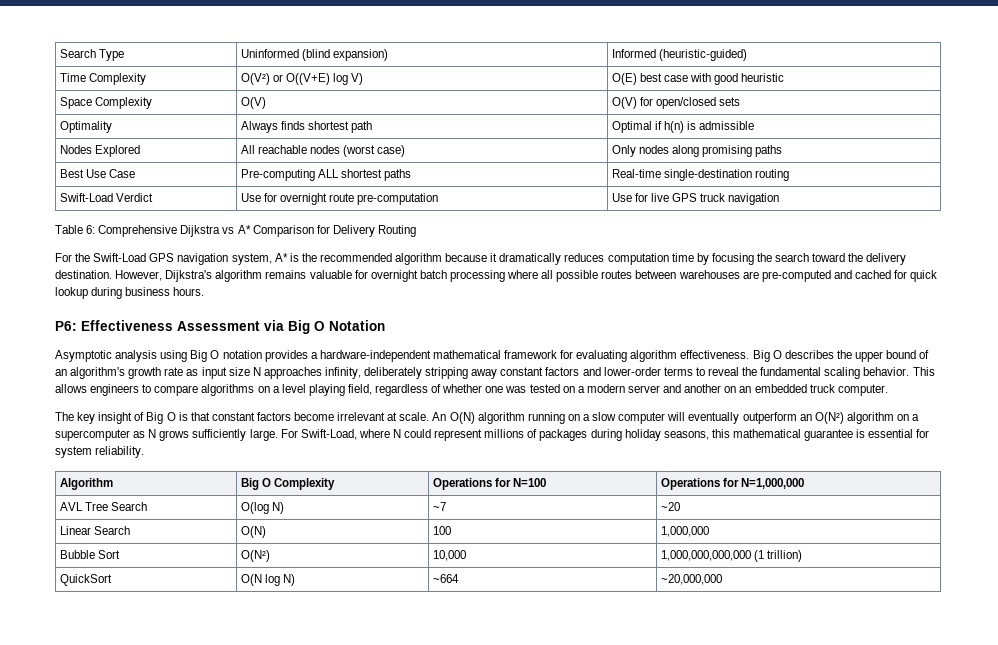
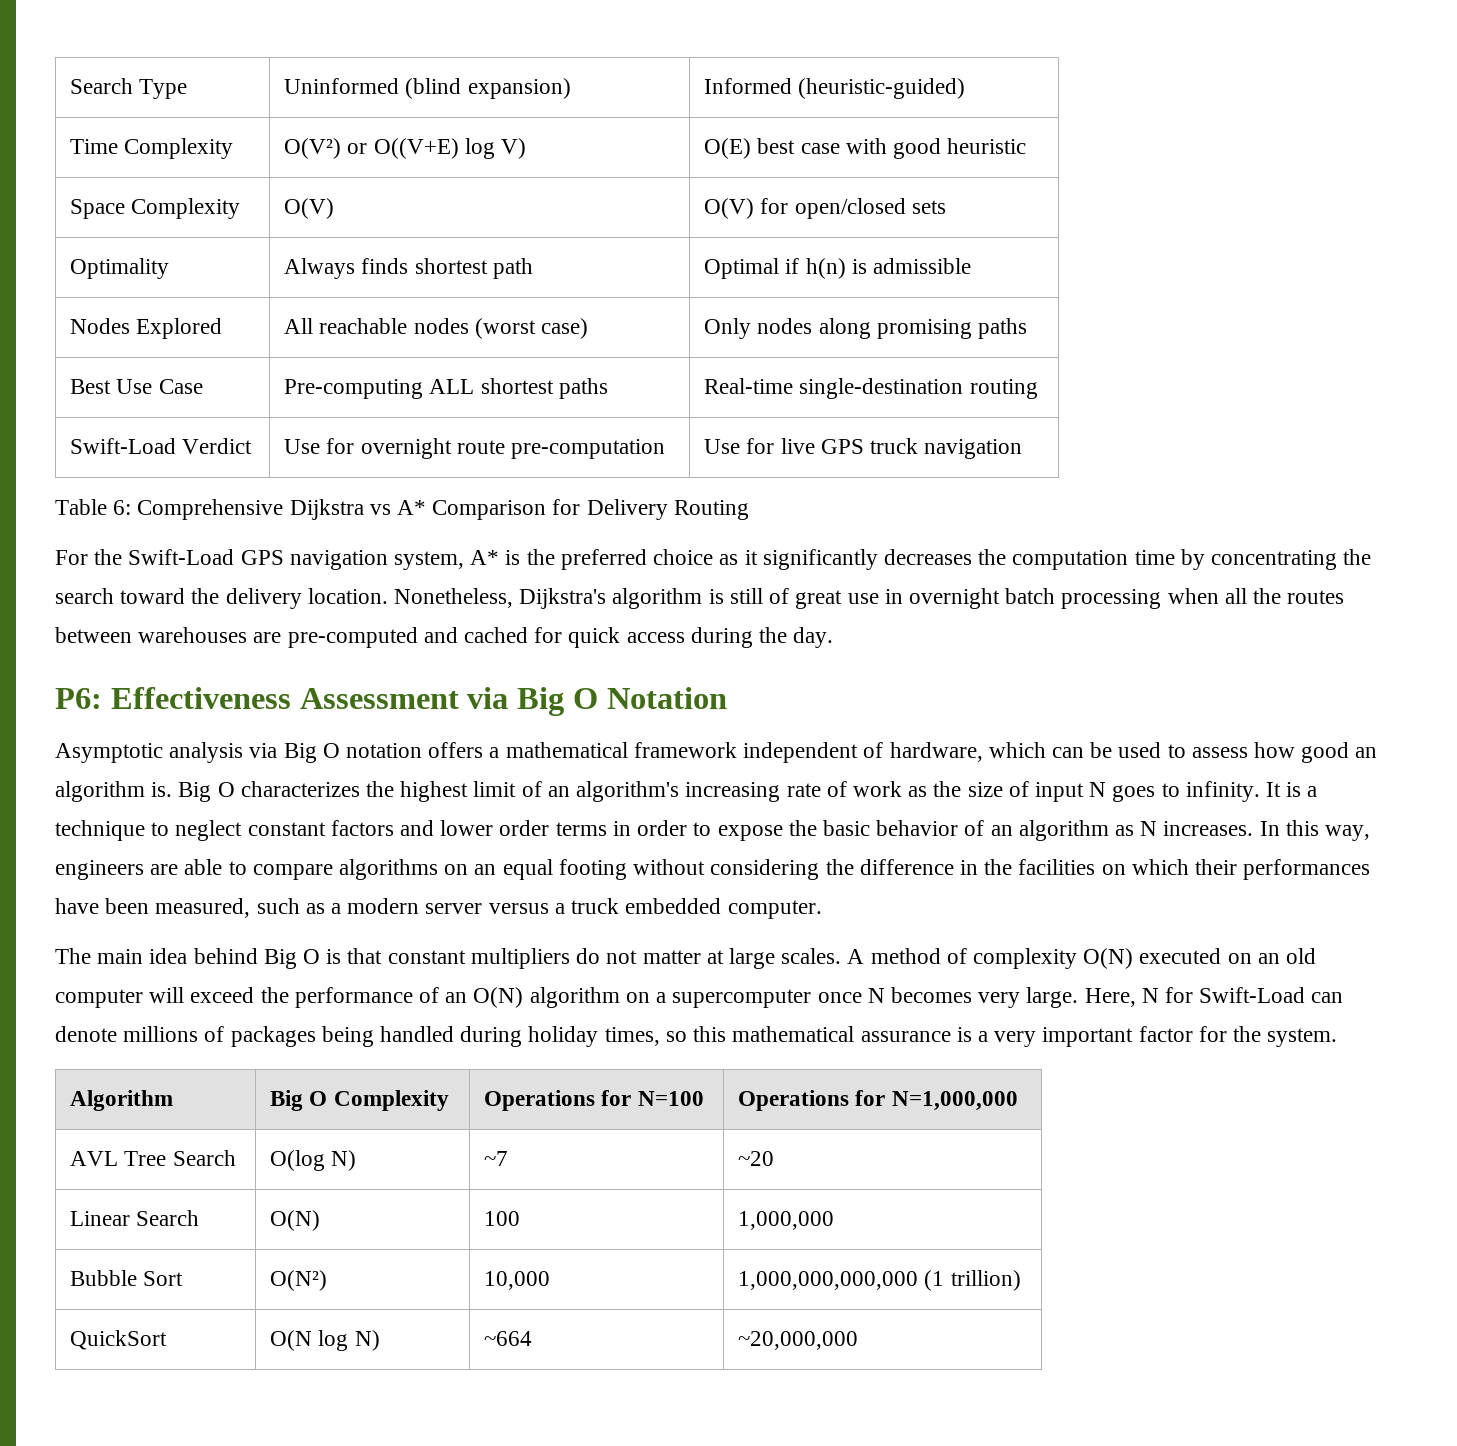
[319,253,605,265] recommended algorithm because it dramatically reduces -> [560,549,1007,570] preferred choice as it significantly decreases the
[711,253,754,265] focusing -> [1210,550,1337,570] concentrating
[55,270,599,282] destination. However, Dijkstra's algorithm remains valuable for overnight batch processing where all possible -> [307,588,1281,609] location. Nonetheless, Dijkstra's algorithm is still of great use in overnight batch processing when all the
[55,287,205,299] lookup during business hours. -> [626,627,834,648] access during the day.
[160,350,188,362] using -> [249,743,278,758] via
[264,350,930,362] [55,367,935,379] [55,384,835,396] provides a hardware-independent mathematical framework for evaluating algorithm effectiveness. Big O describes the upper bound of an algorithm's growth rate as input size N approaches infinity, deliberately stripping away constant factors and lower-order terms to reveal the fundamental scaling behavior. This allows engineers to compare algorithms on a level playing field, regardless of whether one was tested on a modern server and another on an embedded truck -> [428,742,1378,763] [55,781,1318,802] [55,820,1371,841] [55,859,1371,880] [55,898,722,918] offers a mathematical framework independent of hardware, which can be used to assess how good an algorithm is. Big O characterizes the highest limit of an algorithm's increasing rate of work as the size of input N goes to infinity. It is a technique to neglect constant factors and lower order terms in order to expose the basic behavior of an algorithm as N increases. In this way, engineers are able to compare algorithms on an equal footing without considering the difference in the facilities on which their performances have been measured, such as a modern server versus a truck embedded
[77,412,145,424] key insight of -> [97,948,258,964] main idea behind
[256,412,920,424] [55,429,930,441] [55,446,145,458] factors become irrelevant at scale. An O(N) algorithm running on a slow computer will eventually outperform an O(N²) algorithm on a supercomputer as N grows sufficiently large. For Swift-Load, where N could represent millions of packages during holiday seasons, this mathematical guarantee is essential for system reliability. -> [470,948,1317,969] [55,987,1344,1008] [55,1026,1338,1047] multipliers do not matter at large scales. A method of complexity O(N) executed on an old computer will exceed the performance of an O(N) algorithm on a supercomputer once N becomes very large. Here, N for Swift-Load can denote millions of packages being handled during holiday times, so this mathematical assurance is a very important factor for the system.

